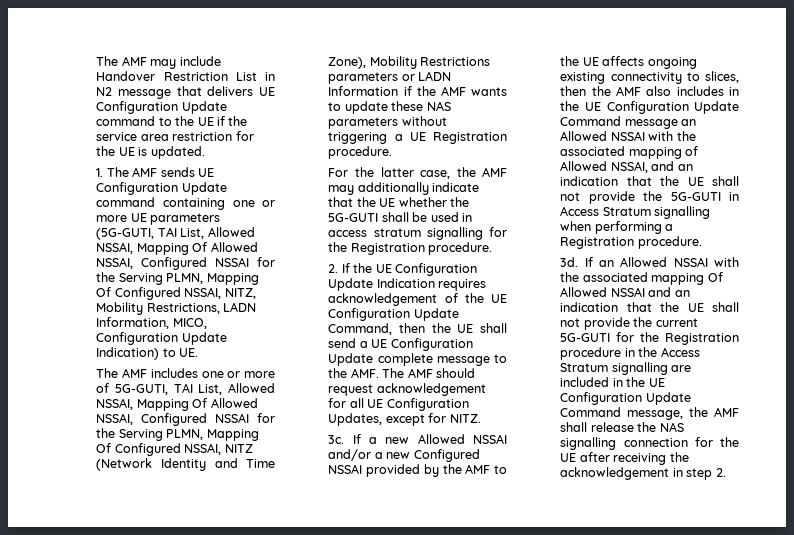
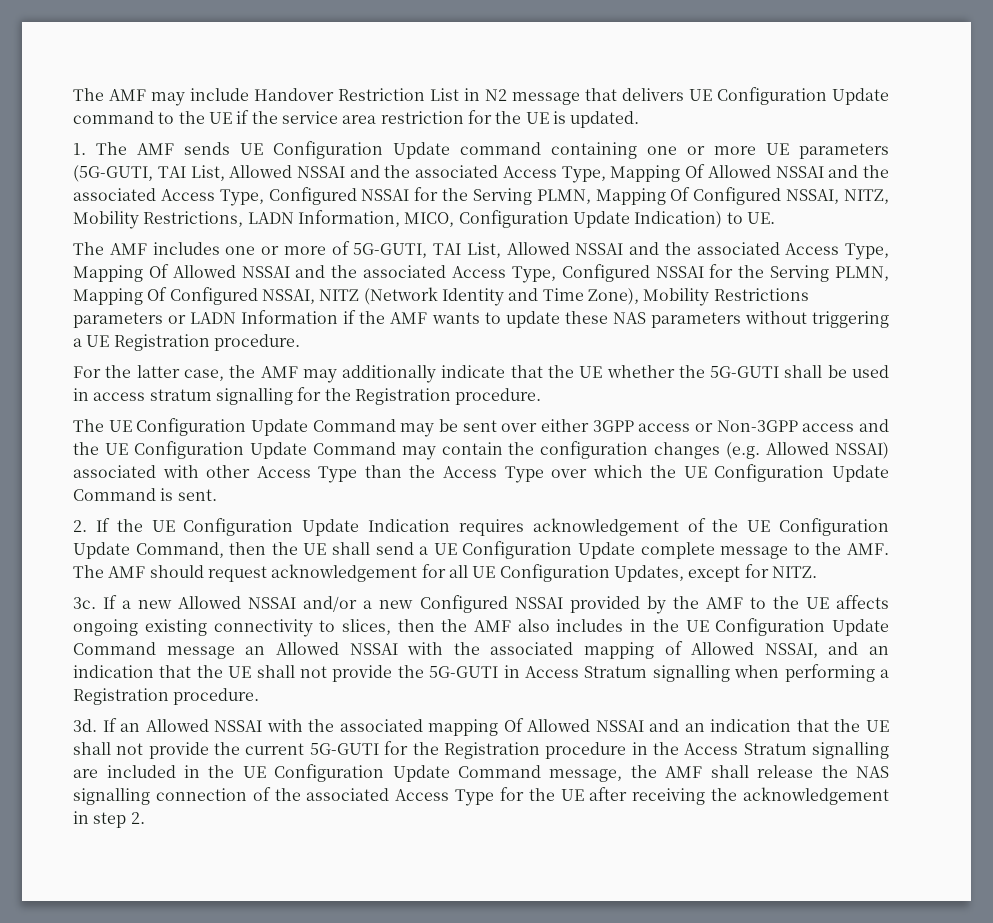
[96,242,258,255] [96,257,134,269] NSSAI, Mapping Of Allowed NSSAI, -> [296,164,889,183] [73,188,264,206] NSSAI and the associated Access Type, Mapping Of Allowed NSSAI and the associated Access Type,
[96,398,258,411] [96,413,134,425] NSSAI, Mapping Of Allowed NSSAI, -> [575,242,889,260] [73,264,556,283] NSSAI and the associated Access Type, Mapping Of Allowed NSSAI and the associated Access Type,
(493, 248) none -> [73,418,890,437] [73,441,889,460] [73,464,889,483] [73,488,217,501] // The UE Configuration Update Command may be sent over either 3GPP access or Non-3GPP access and the UE Configuration Update Command may contain the configuration changes (e.g. Allowed NSSAI) associated with other Access Type than the Access Type over which the UE Configuration Update Command is sent.
(688, 442) none -> [252,787,495,806] of the associated Access Type

